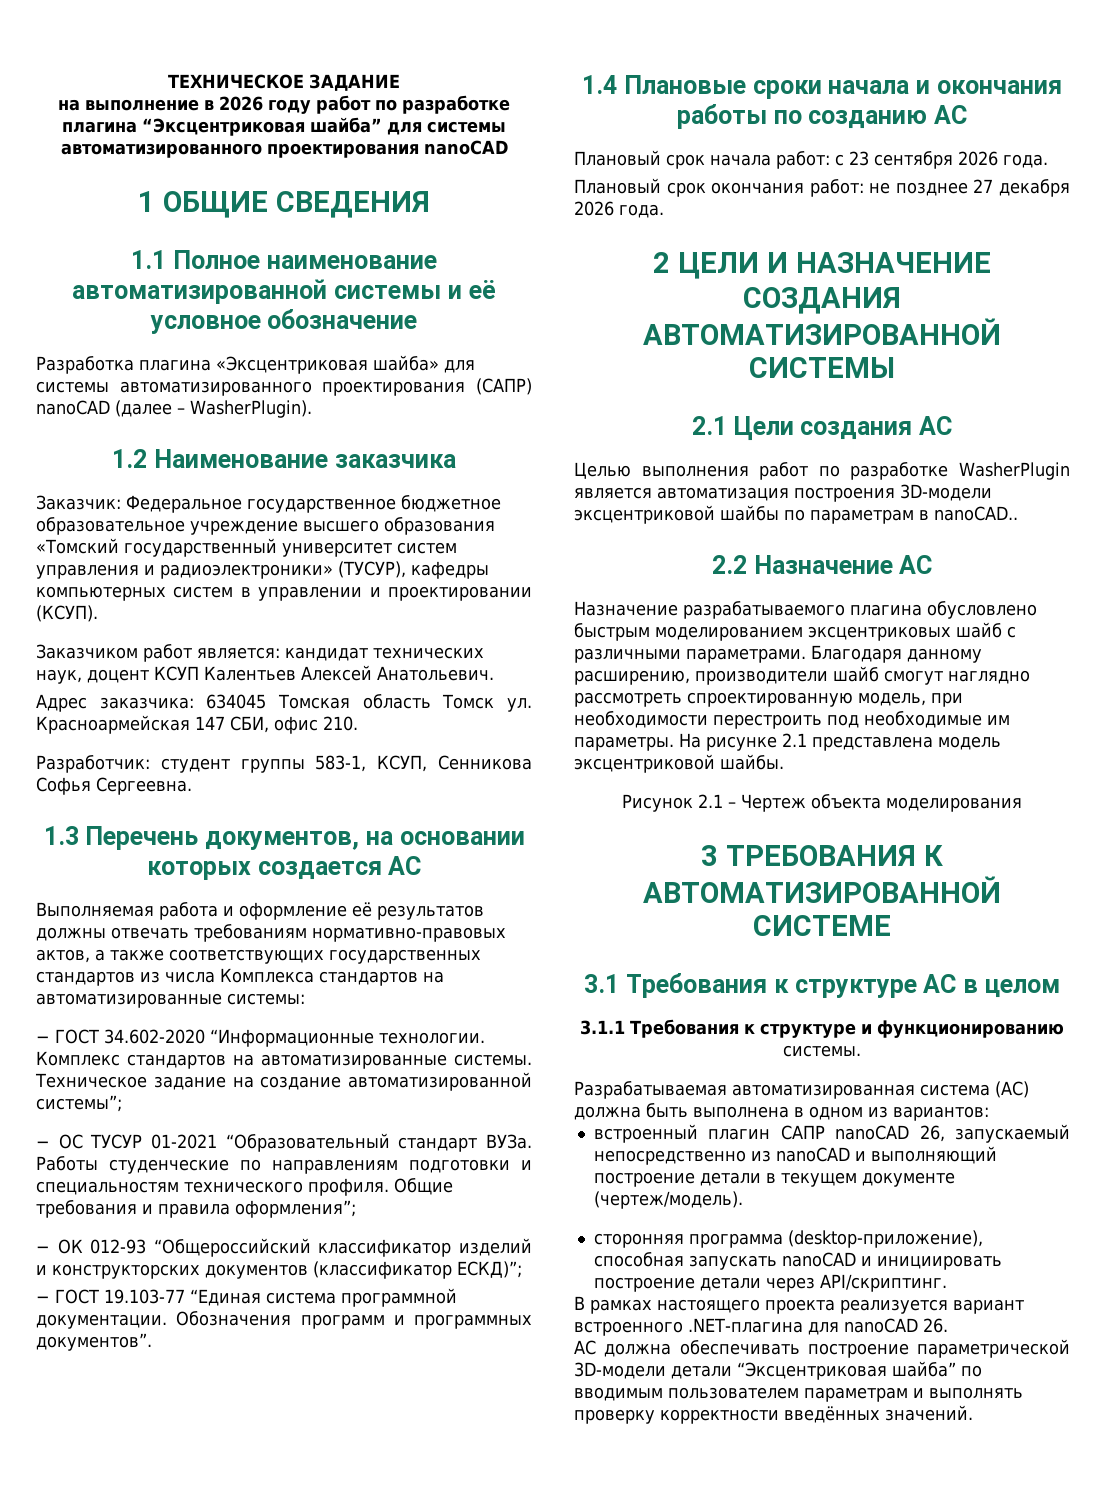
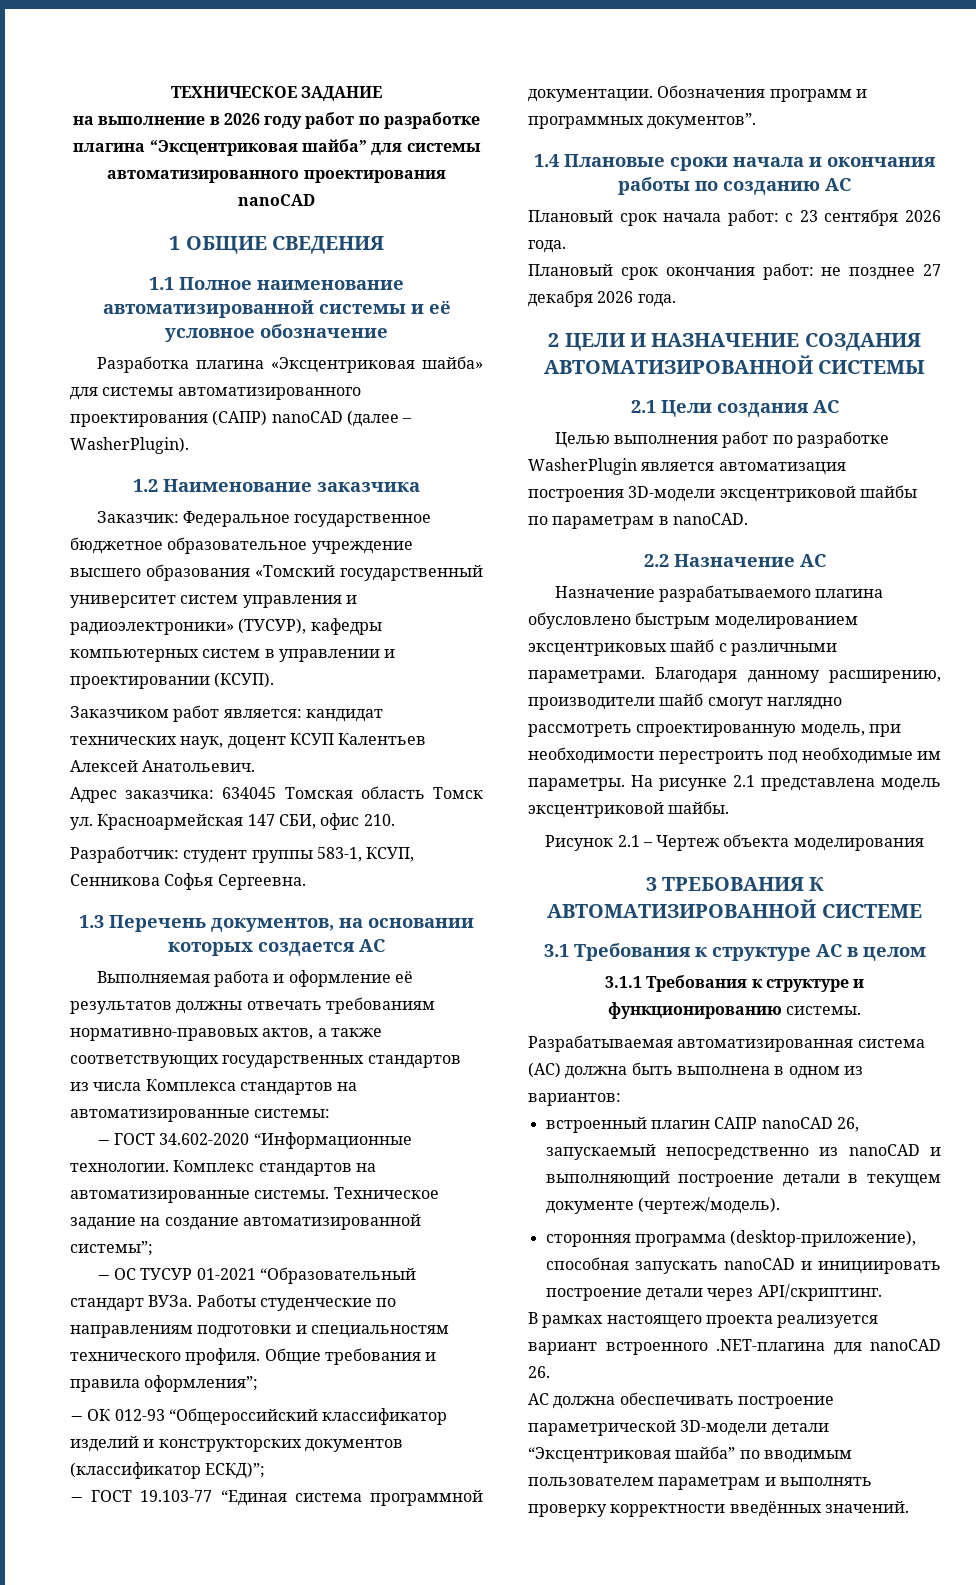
[934,506,1018,521] nanoCAD.. -> [672,513,748,525] nanoCAD.

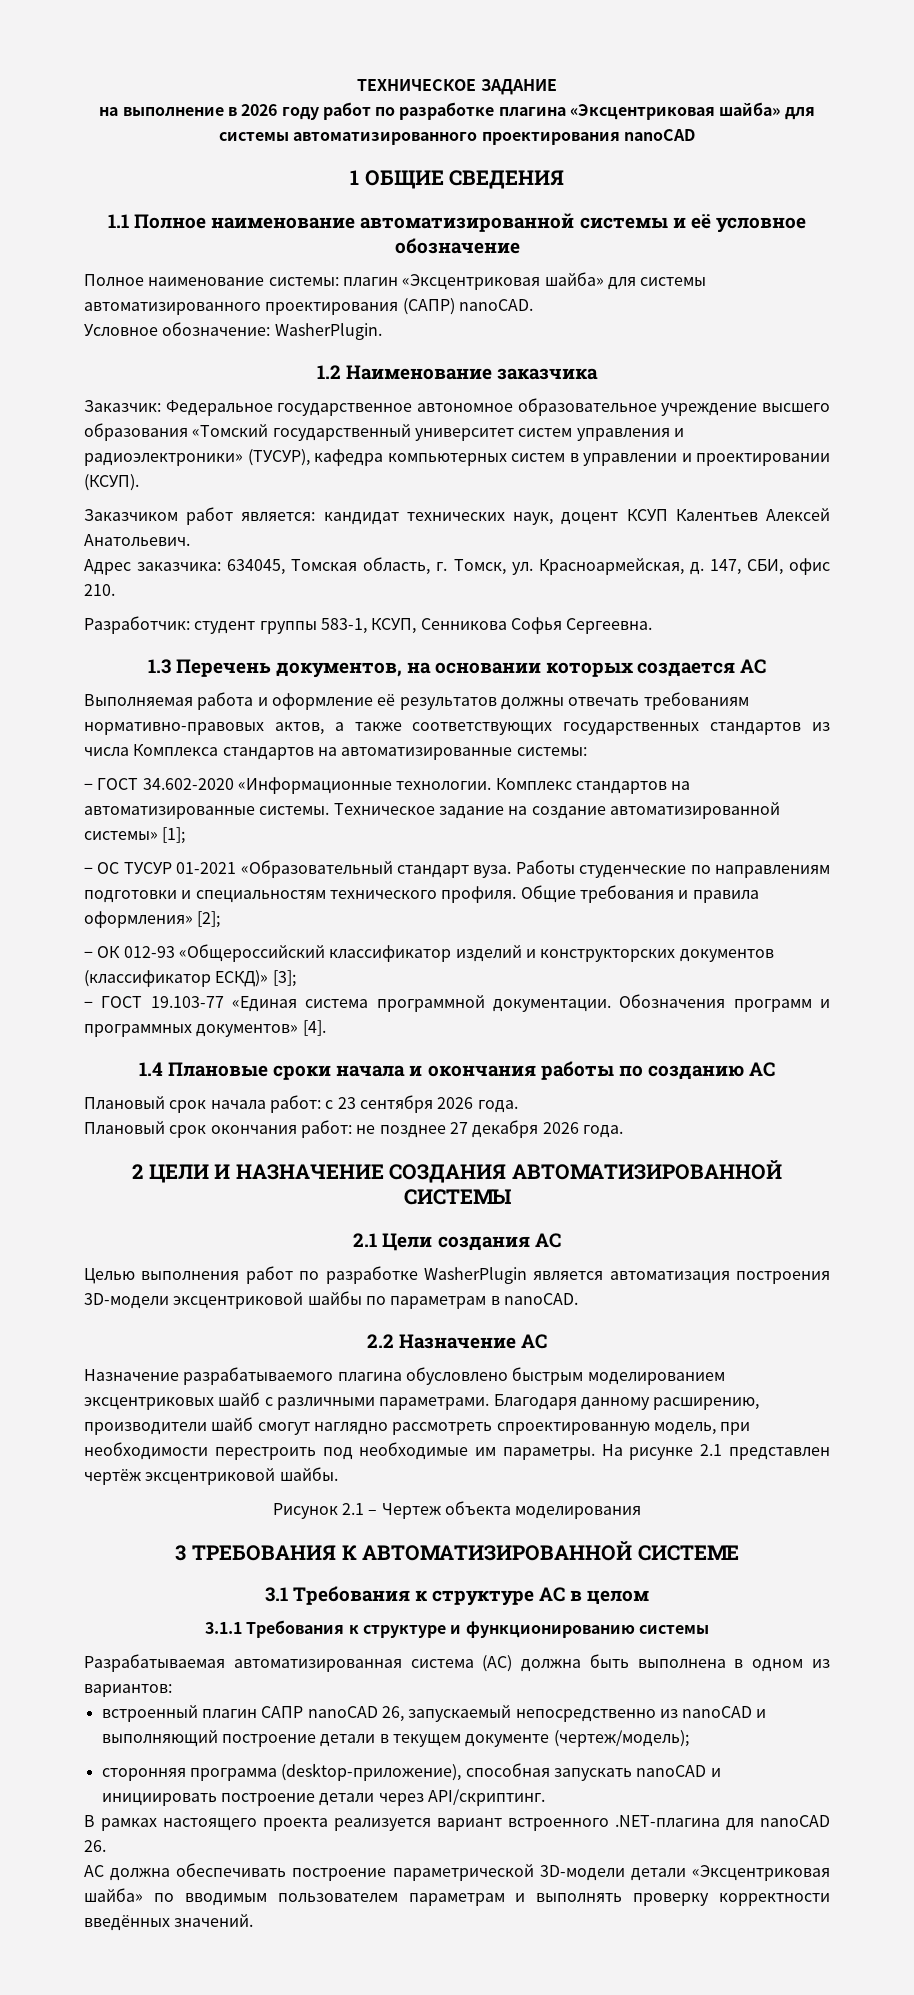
[149,139,367,156] “Эксцентриковая шайба” -> [570,102,781,120] «Эксцентриковая шайба»
[96,356,264,373] Разработка плагина -> [84,274,398,286] Полное наименование системы: плагин
[271,410,413,427] [70,437,189,454] nanoCAD (далее – WasherPlugin). -> [458,299,533,311] [84,322,382,340] nanoCAD. // Условное обозначение: WasherPlugin.
[70,537,163,554] бюджетное -> [417,403,513,412] автономное
[310,618,382,635] кафедры -> [314,449,383,466] кафедра
[222,786,483,799] [70,814,275,830] 634045 Томская область Томск ул. Красноармейская 147 -> [227,557,741,575] 634045, Томская область, г. Томск, ул. Красноармейская, д. 147,
[253,1132,412,1149] “Информационные -> [237,777,392,794] «Информационные
[70,1241,153,1256] системы”; -> [84,827,186,844] системы» [1];
[259,1267,416,1284] [70,1295,193,1311] “Образовательный стандарт ВУЗа. -> [240,860,512,878] «Образовательный стандарт вуза.
[144,1375,259,1392] оформления”; -> [84,911,221,928] оформления» [2];
[168,1408,318,1425] “Общероссийский -> [178,944,325,962] «Общероссийский
[205,1462,266,1479] ЕСКД)”; -> [215,970,296,987] ЕСКД)» [3];
[220,1490,287,1506] “Единая -> [232,996,297,1012] «Единая
[647,113,757,129] документов”. -> [196,1020,326,1037] документов» [4].
[761,778,941,791] представлена модель -> [729,1447,831,1460] [84,1469,141,1485] представлен чертёж
[786,1006,862,1015] системы. -> [638,1625,709,1634] системы
[637,1197,780,1214] (чертеж/модель). -> [553,1730,689,1747] (чертеж/модель);
[528,1446,736,1463] “Эксцентриковая шайба” -> [692,1865,830,1881] [84,1888,143,1902] «Эксцентриковая шайба»

